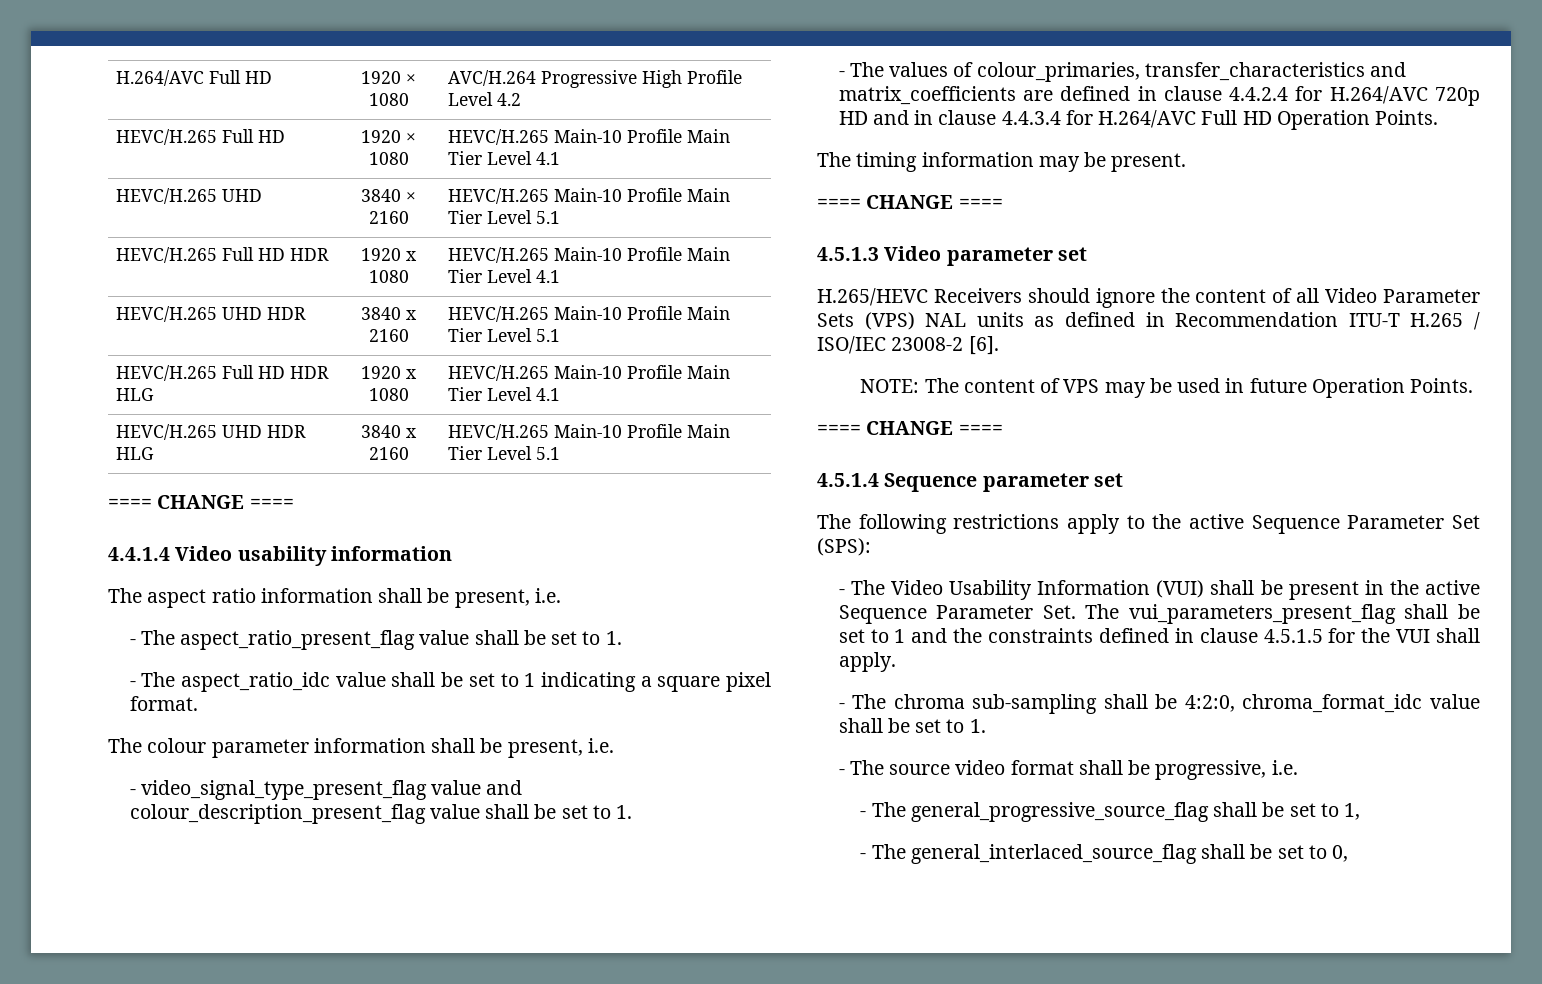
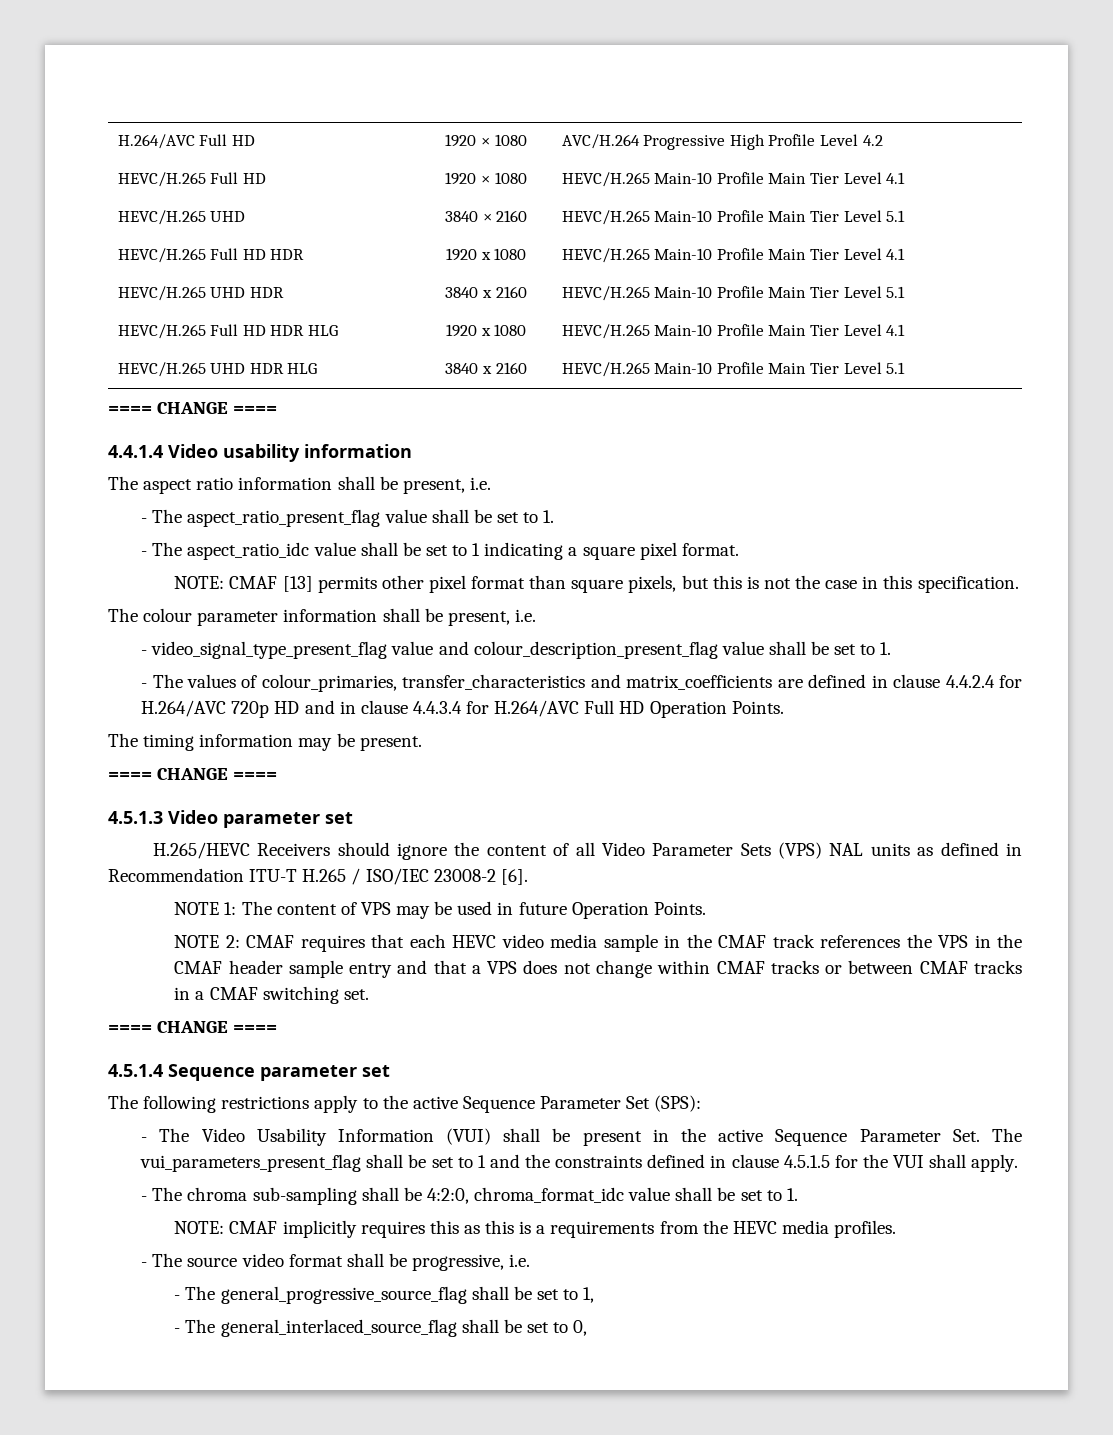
(198, 703) none -> [174,575,1019,593] // NOTE: CMAF [13] permits other pixel format than square pixels, but this is not the case in this specification.
[860,379,920,393] NOTE: -> [174,902,237,915] NOTE 1:
(1474, 385) none -> [174,934,1023,952] [174,960,1023,978] [174,986,369,1004] // NOTE 2: CMAF requires that each HEVC video media sample in the CMAF track references the VPS in the CMAF header sample entry and that a VPS does not change within CMAF tracks or between CMAF tracks in a CMAF switching set.
(986, 726) none -> [174,1220,897,1238] // NOTE: CMAF implicitly requires this as this is a requirements from the HEVC media profiles.

